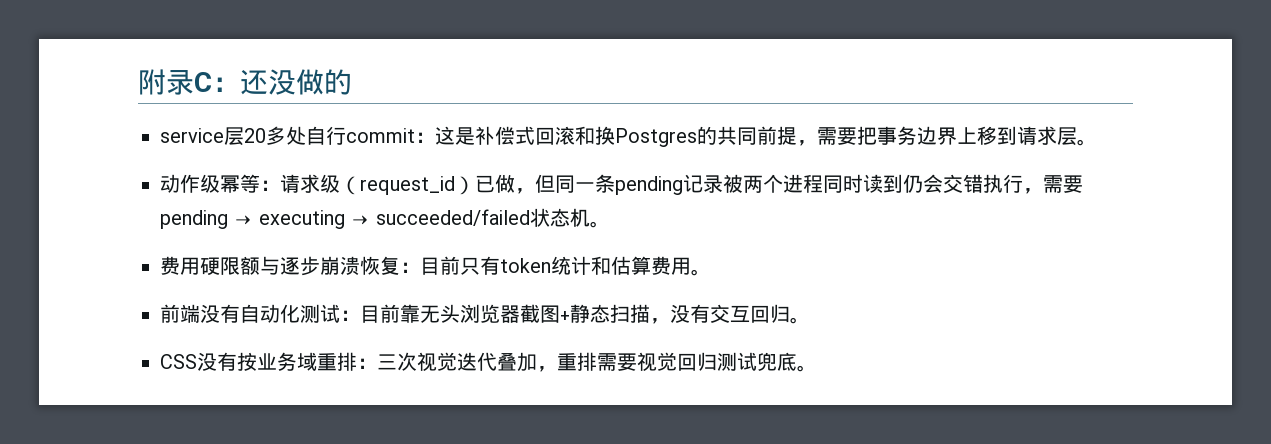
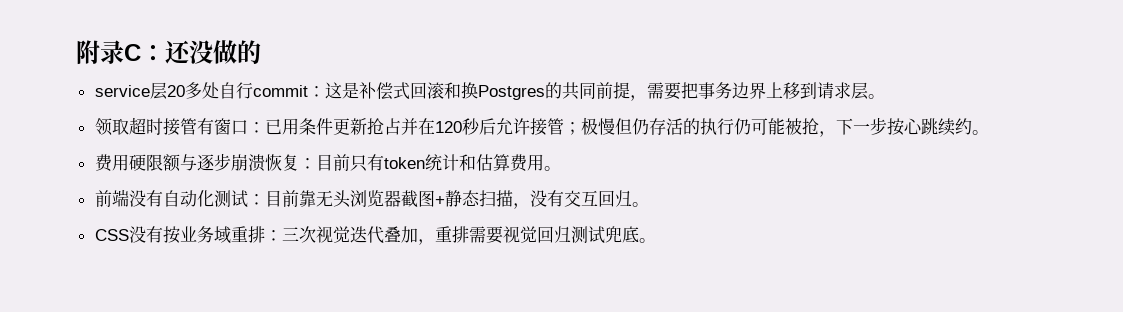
[160,174,1083,195] [160,208,590,229] 动作级幂等：请求级（request_id）已做，但同一条pending记录被两个进程同时读到仍会交错执行，需要pending → executing → succeeded/failed状态机 -> [94,117,972,137] 领取超时接管有窗口：已用条件更新抢占并在120秒后允许接管；极慢但仍存活的执行仍可能被抢，下一步按心跳续约

